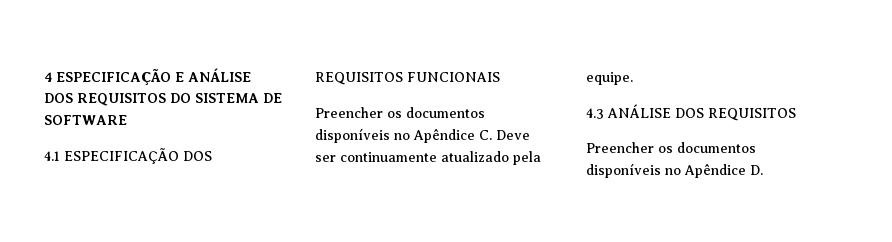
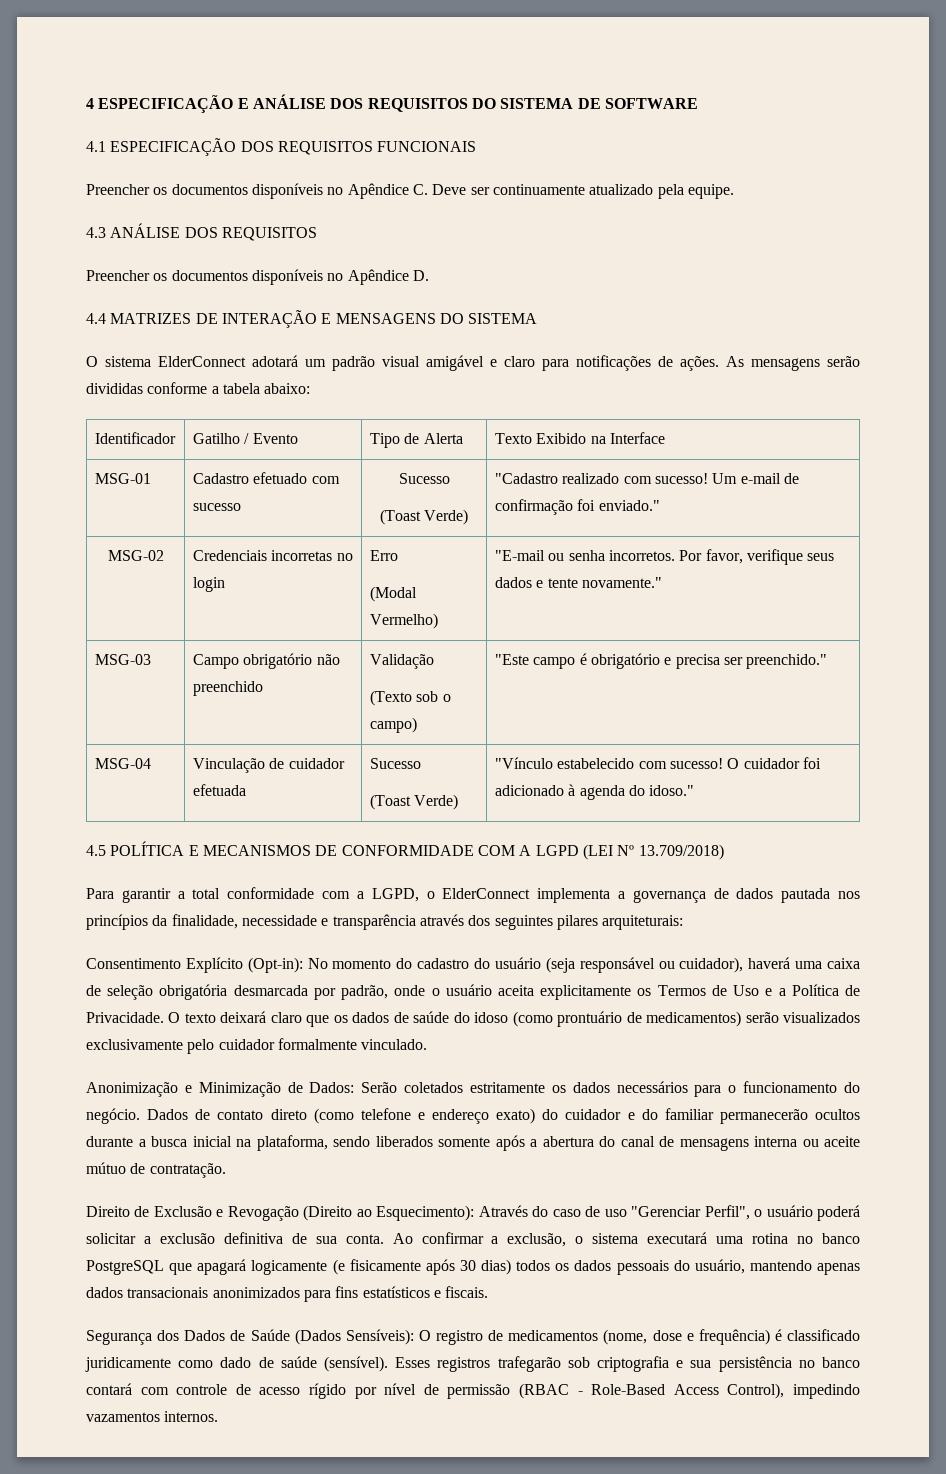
(763, 170) none -> [86,310,538,328] [86,355,860,371] [86,382,311,394] [94,432,176,444] [192,433,298,444] [369,433,463,448] [494,432,665,444] [94,473,151,484] [192,472,340,484] [192,503,241,511] [398,473,450,484] [379,509,469,525] [494,473,799,484] [494,499,660,515] [107,550,164,561] [192,550,353,561] [192,577,225,592] [369,550,398,561] [369,586,417,602] [369,613,438,629] [494,549,835,565] [494,577,662,588] [94,654,151,665] [192,653,340,669] [192,681,263,696] [369,654,434,669] [369,690,451,706] [369,717,417,733] [494,653,828,669] [94,758,151,769] [192,758,345,773] [192,784,246,796] [369,758,421,769] [369,794,459,810] [494,757,821,769] [494,784,695,800] [86,841,724,860] [86,887,860,903] [86,914,684,930] [86,957,861,973] [86,984,860,1000] [86,1011,861,1027] [86,1038,428,1054] [86,1081,860,1097] [86,1108,860,1124] [86,1135,860,1151] [86,1162,226,1178] [86,1205,861,1221] [86,1232,861,1247] [86,1259,860,1275] [86,1286,489,1302] [86,1329,860,1345] [85,1356,861,1372] [86,1383,861,1399] [86,1411,219,1422] // 4.4 MATRIZES DE INTERAÇÃO E MENSAGENS DO SISTEMA // O sistema ElderConnect adotará um padrão visual amigável e claro para notificações de ações. As mensagens serão divididas conforme a tabela abaixo: // Identificador | Gatilho / Evento | Tipo de Alerta | Texto Exibido na Interface // MSG-01 | Cadastro efetuado com sucesso | Sucesso // (Toast Verde) | "Cadastro realizado com sucesso! Um e-mail de confirmação foi enviado." // MSG-02 | Credenciais incorretas no login | Erro // (Modal Vermelho) | "E-mail ou senha incorretos. Por favor, verifique seus dados e tente novamente." // MSG-03 | Campo obrigatório não preenchido | Validação // (Texto sob o campo) | "Este campo é obrigatório e precisa ser preenchido." // MSG-04 | Vinculação de cuidador efetuada | Sucesso // (Toast Verde) | "Vínculo estabelecido com sucesso! O cuidador foi adicionado à agenda do idoso." // 4.5 POLÍTICA E MECANISMOS DE CONFORMIDADE COM A LGPD (LEI Nº 13.709/2018) // Para garantir a total conformidade com a LGPD, o ElderConnect implementa a governança de dados pautada nos princípios da finalidade, necessidade e transparência através dos seguintes pilares arquiteturais: // Consentimento Explícito (Opt-in): No momento do cadastro do usuário (seja responsável ou cuidador), haverá uma caixa de seleção obrigatória desmarcada por padrão, onde o usuário aceita explicitamente os Termos de Uso e a Política de Privacidade. O texto deixará claro que os dados de saúde do idoso (como prontuário de medicamentos) serão visualizados exclusivamente pelo cuidador formalmente vinculado. // Anonimização e Minimização de Dados: Serão coletados estritamente os dados necessários para o funcionamento do negócio. Dados de contato direto (como telefone e endereço exato) do cuidador e do familiar permanecerão ocultos durante a busca inicial na plataforma, sendo liberados somente após a abertura do canal de mensagens interna ou aceite mútuo de contratação. // Direito de Exclusão e Revogação (Direito ao Esquecimento): Através do caso de uso "Gerenciar Perfil", o usuário poderá solicitar a exclusão definitiva de sua conta. Ao confirmar a exclusão, o sistema executará uma rotina no banco PostgreSQL que apagará logicamente (e fisicamente após 30 dias) todos os dados pessoais do usuário, mantendo apenas dados transacionais anonimizados para fins estatísticos e fiscais. // Segurança dos Dados de Saúde (Dados Sensíveis): O registro de medicamentos (nome, dose e frequência) é classificado juridicamente como dado de saúde (sensível). Esses registros trafegarão sob criptografia e sua persistência no banco contará com controle de acesso rígido por nível de permissão (RBAC - Role-Based Access Control), impedindo vazamentos internos.

